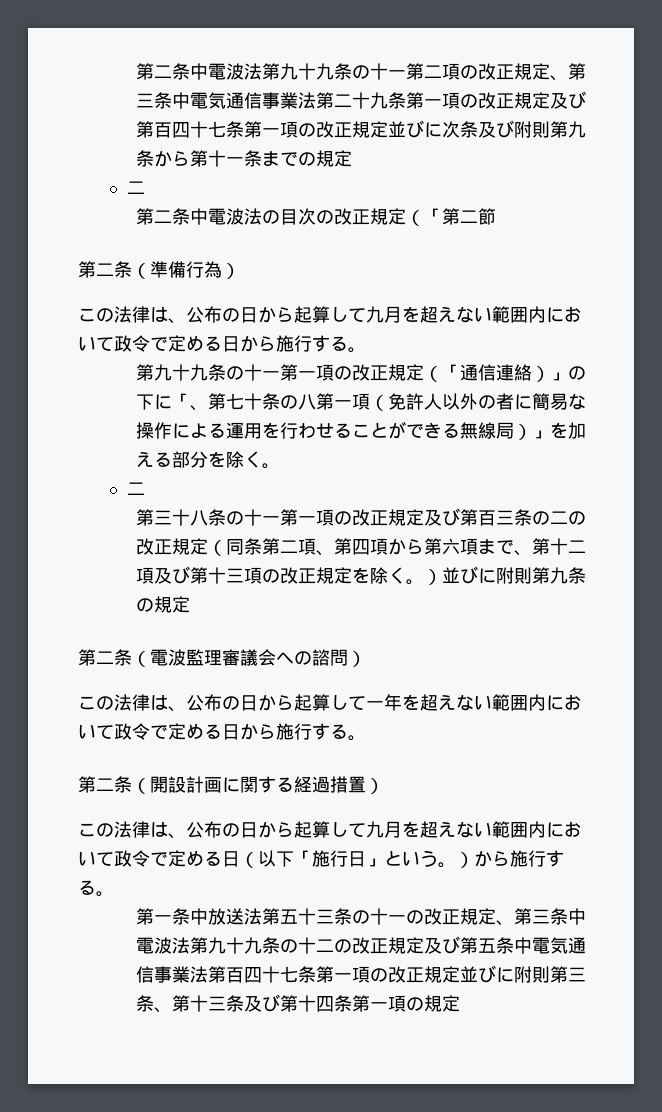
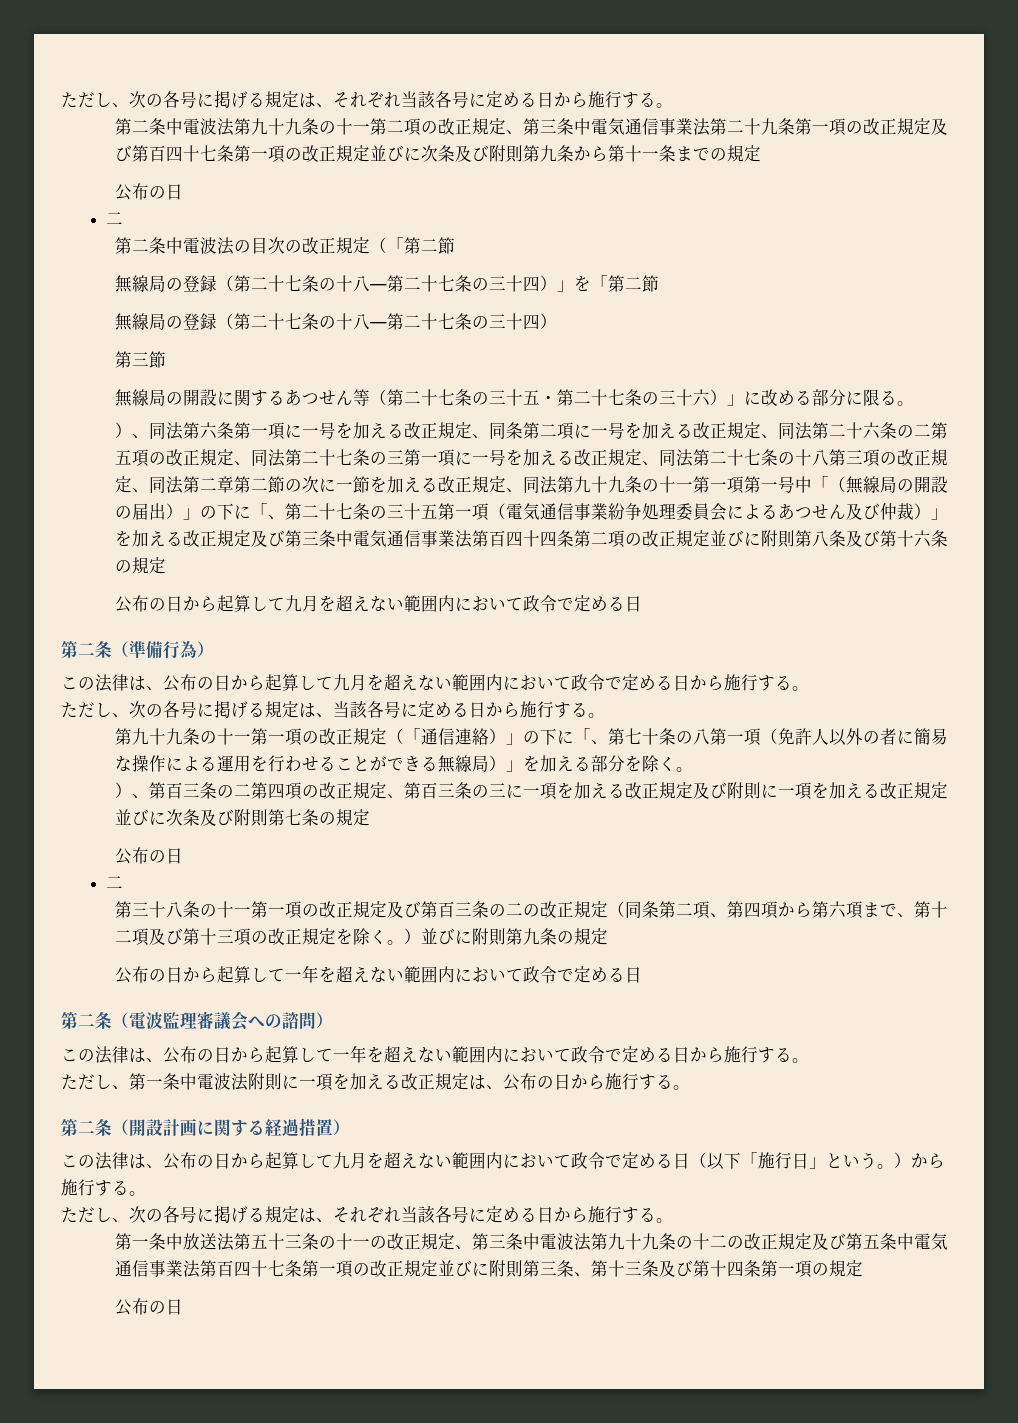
(135, 71) none -> [61,90,673,109] ただし、次の各号に掲げる規定は、それぞれ当該各号に定める日から施行する。 //
(352, 158) none -> [114,183,183,201] // 公布の日
(496, 216) none -> [114,275,659,293] [114,313,557,331] [114,351,166,368] [114,389,914,407] [114,422,948,440] [114,449,948,467] [114,476,948,494] [114,503,948,521] [114,530,948,548] [114,557,166,574] [114,595,642,613] // 無線局の登録（第二十七条の十八―第二十七条の三十四）」を「第二節 // 無線局の登録（第二十七条の十八―第二十七条の三十四） // 第三節 // 無線局の開設に関するあつせん等（第二十七条の三十五・第二十七条の三十六）」に改める部分に限る。 // ）、同法第六条第一項に一号を加える改正規定、同条第二項に一号を加える改正規定、同法第二十六条の二第五項の改正規定、同法第二十七条の三第一項に一号を加える改正規定、同法第二十七条の十八第三項の改正規定、同法第二章第二節の次に一節を加える改正規定、同法第九十九条の十一第一項第一号中「（無線局の開設の届出）」の下に「、第二十七条の三十五第一項（電気通信事業紛争処理委員会によるあつせん及び仲裁）」を加える改正規定及び第三条中電気通信事業法第百四十四条第二項の改正規定並びに附則第八条及び第十六条の規定 // 公布の日から起算して九月を超えない範囲内において政令で定める日
(366, 350) none -> [61,700,605,719] // ただし、次の各号に掲げる規定は、当該各号に定める日から施行する。
(280, 466) none -> [114,782,948,800] [114,809,370,827] [114,847,183,865] // ）、第百三条の二第四項の改正規定、第百三条の三に一項を加える改正規定及び附則に一項を加える改正規定並びに次条及び附則第七条の規定 // 公布の日
(190, 604) none -> [114,965,642,984] // 公布の日から起算して一年を超えない範囲内において政令で定める日
(366, 738) none -> [61,1073,690,1091] // ただし、第一条中電波法附則に一項を加える改正規定は、公布の日から施行する。
(114, 894) none -> [61,1205,673,1224] // ただし、次の各号に掲げる規定は、それぞれ当該各号に定める日から施行する。
(460, 1003) none -> [114,1298,183,1316] // 公布の日

